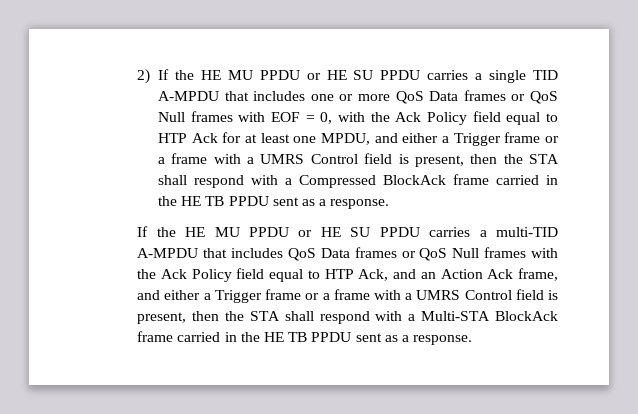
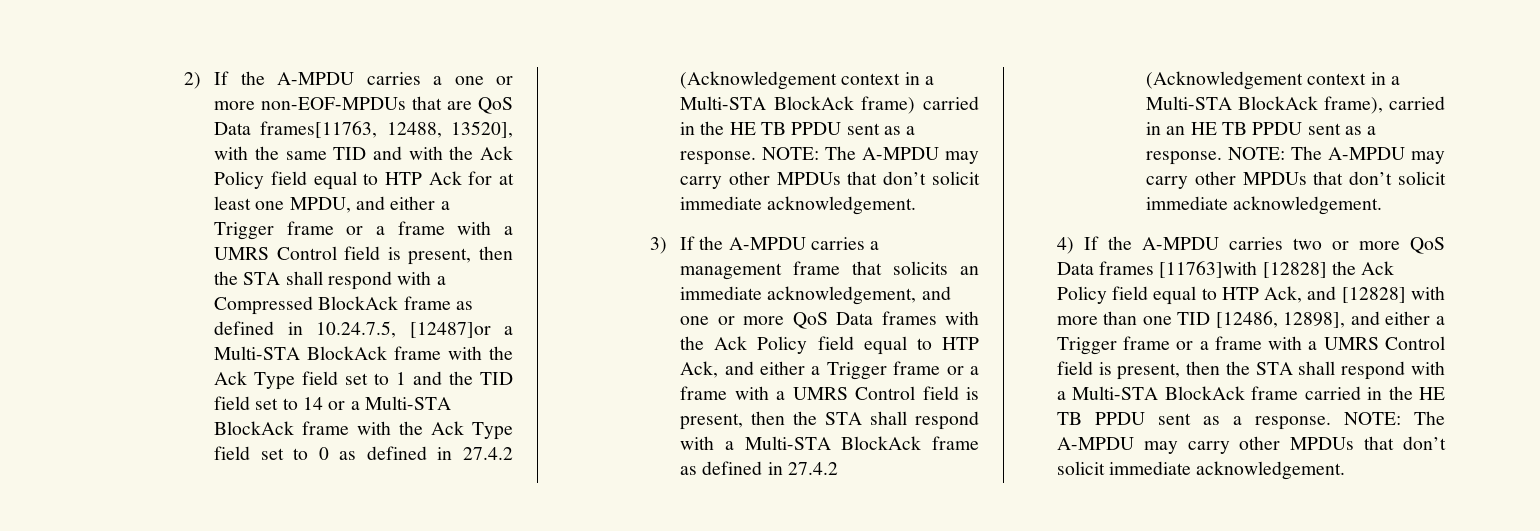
[200,70,558,83] [157,90,559,104] [157,111,333,124] HE MU PPDU or HE SU PPDU carries a single TID A-MPDU that includes one or more QoS Data frames or QoS Null frames with EOF = 0, -> [277,72,513,85] [214,96,513,114] [214,121,513,138] [214,146,402,160] A-MPDU carries a one or more non-EOF-MPDUs that are QoS Data frames[11763, 12488, 13520], with the same TID and
(489, 179) none -> [455,301,473,310] [214,321,513,338] [214,346,513,360] [214,371,513,390] [214,396,451,410] [214,421,513,440] [214,446,513,460] [680,71,934,90] [680,96,916,114] as defined in 10.24.7.5, [12487]or a Multi-STA BlockAck frame with the Ack Type field set to 1 and the TID field set to 14 or a Multi-STA BlockAck frame with the Ack Type field set to 0 as defined in 27.4.2 (Acknowledgement context in a Multi-STA BlockAck frame)
[137,226,558,237] [137,247,480,261] // If the HE MU PPDU or HE SU PPDU carries a multi-TID A-MPDU that includes QoS Data frames or QoS Null -> [762,146,979,164] [680,171,980,189] [680,196,917,215] [650,236,880,254] [680,261,979,280] [680,286,951,305] [680,312,874,329] NOTE: The A-MPDU may carry other MPDUs that don’t solicit immediate acknowledgement. // 3) If the A-MPDU carries a management frame that solicits an immediate acknowledgement, and one or more QoS Data
[420,268,558,281] an Action Ack frame, -> [760,361,979,380] [680,386,979,400] [680,411,979,430] [680,436,979,450] [680,461,838,475] [1146,71,1400,90] [1146,96,1445,114] [1146,122,1377,135] [1146,146,1445,165] [1146,171,1446,189] [1146,196,1383,215] [1056,236,1445,254] [1056,261,1395,278] [1056,286,1445,305] [1056,311,1346,328] either a Trigger frame or a frame with a UMRS Control field is present, then the STA shall respond with a Multi-STA BlockAck frame as defined in 27.4.2 (Acknowledgement context in a Multi-STA BlockAck frame), carried in an HE TB PPDU sent as a response. NOTE: The A-MPDU may carry other MPDUs that don’t solicit immediate acknowledgement. // 4) If the A-MPDU carries two or more QoS Data frames [11763]with [12828] the Ack Policy field equal to HTP Ack, and [12828] with more than one TID [12486, 12898],
(473, 340) none -> [1343,411,1445,425] [1056,436,1446,454] [1056,461,1346,480] NOTE: The A-MPDU may carry other MPDUs that don’t solicit immediate acknowledgement.

